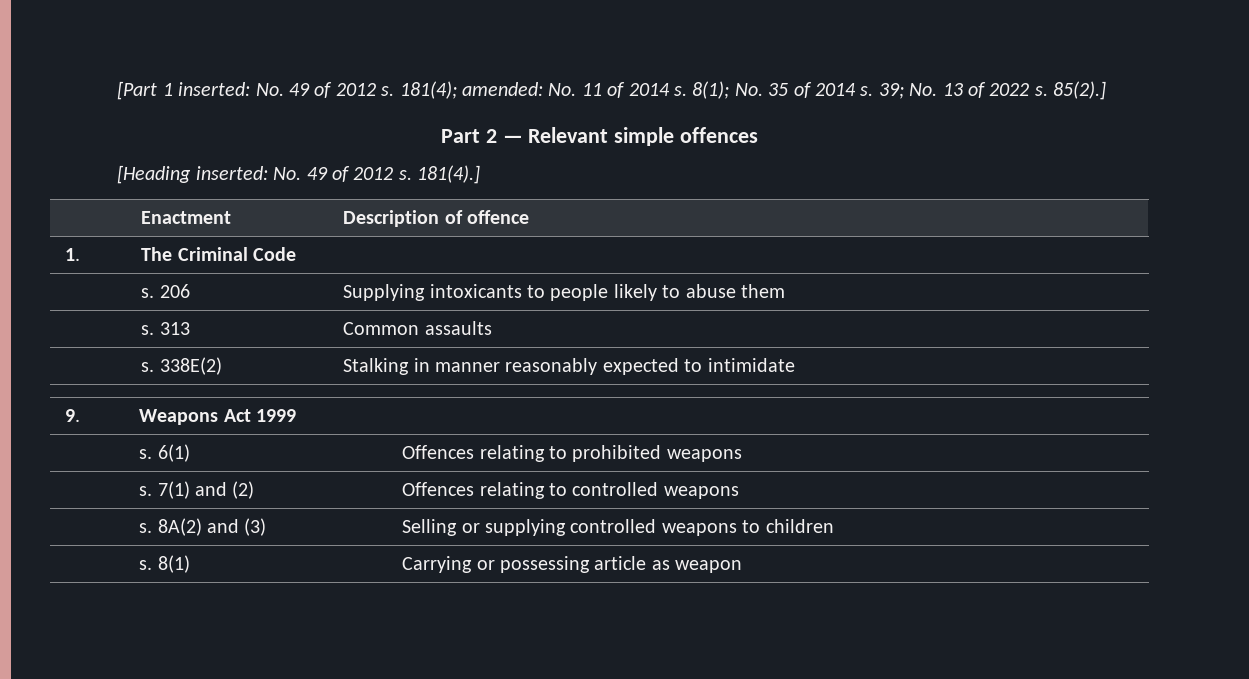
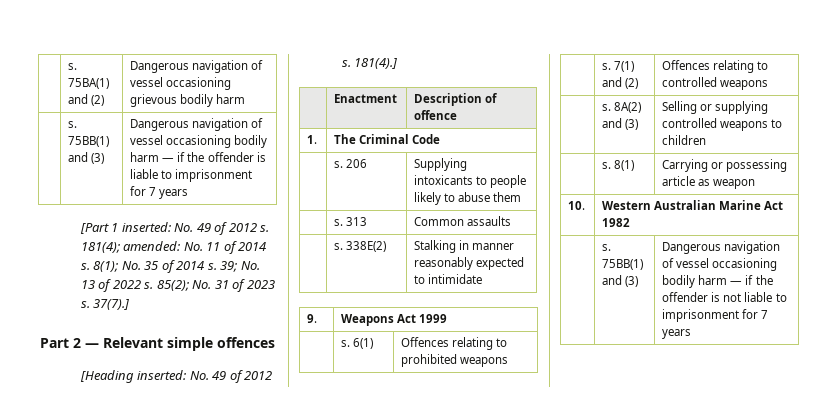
(117, 90) none -> [68,63,78,70] [68,78,110,89] [68,94,105,106] [130,60,264,73] [130,77,232,90] [130,94,246,107] [68,121,78,128] [68,136,110,147] [68,152,105,164] [130,118,264,131] [130,135,268,148] [130,152,266,162] [130,169,253,182] [130,186,189,199] | s. 75BA(1) and (2) | Dangerous navigation of vessel occasioning grievous bodily harm // | s. 75BB(1) and (3) | Dangerous navigation of vessel occasioning bodily harm — if the offender is liable to imprisonment for 7 years //
[1053,81,1107,100] 85(2).] -> [156,279,275,292] [80,299,130,310] 85(2); No. 31 of 2023 s. 37(7).]
(743, 566) none -> [568,201,586,210] [602,200,784,210] [602,218,631,227] [602,244,612,251] [602,259,644,270] [602,275,639,287] [662,241,781,254] [662,258,778,271] [662,275,773,288] [662,292,787,302] [662,309,769,322] [662,329,692,339] // 10. | Western Australian Marine Act 1982 // | s. 75BB(1) and (3) | Dangerous navigation of vessel occasioning bodily harm — if the offender is not liable to imprisonment for 7 years

